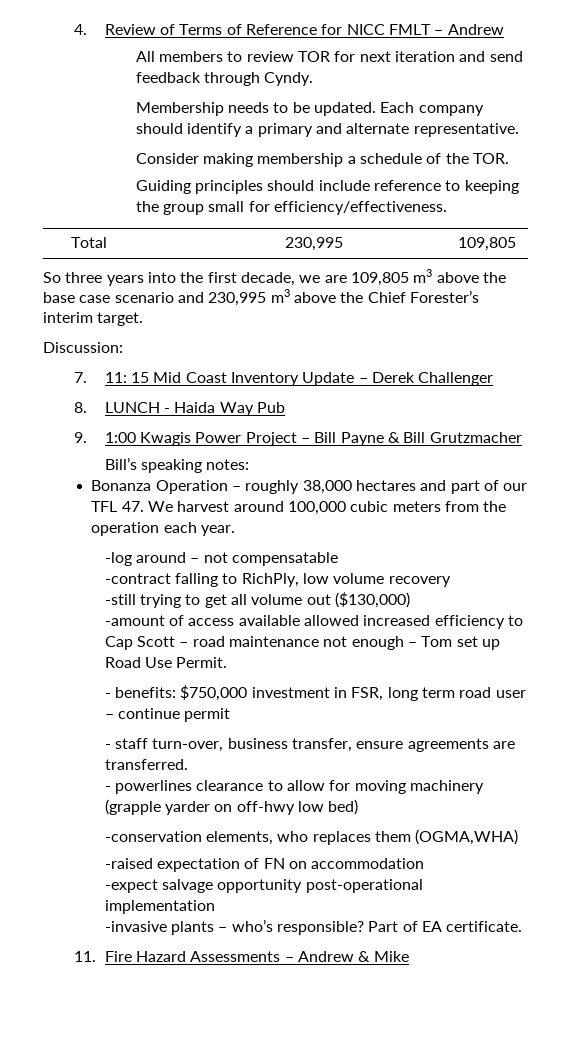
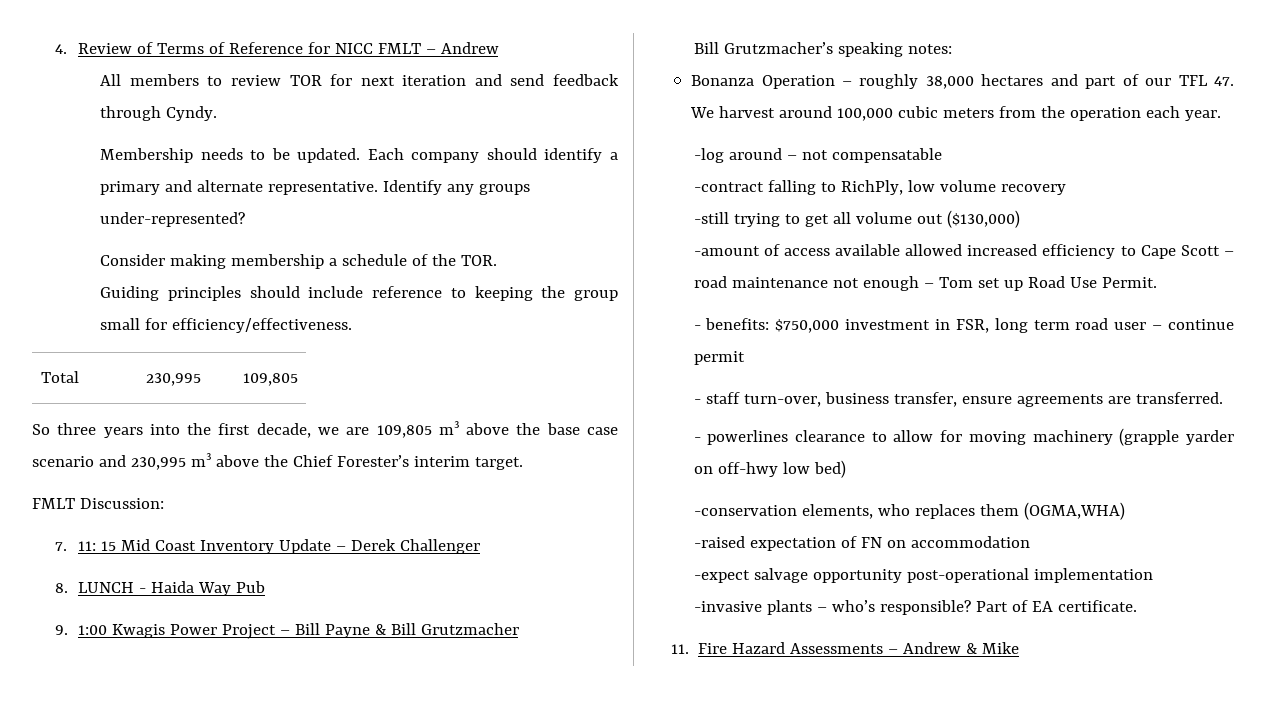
(519, 130) none -> [383,180,531,195] [100,212,246,227] Identify any groups under-represented?
(144, 319) none -> [32,498,75,509] FMLT
[104,457,137,470] Bill’s -> [693,42,833,54] Bill Grutzmacher’s
[104,636,133,650] Cap -> [1140,245,1176,259] Cape

